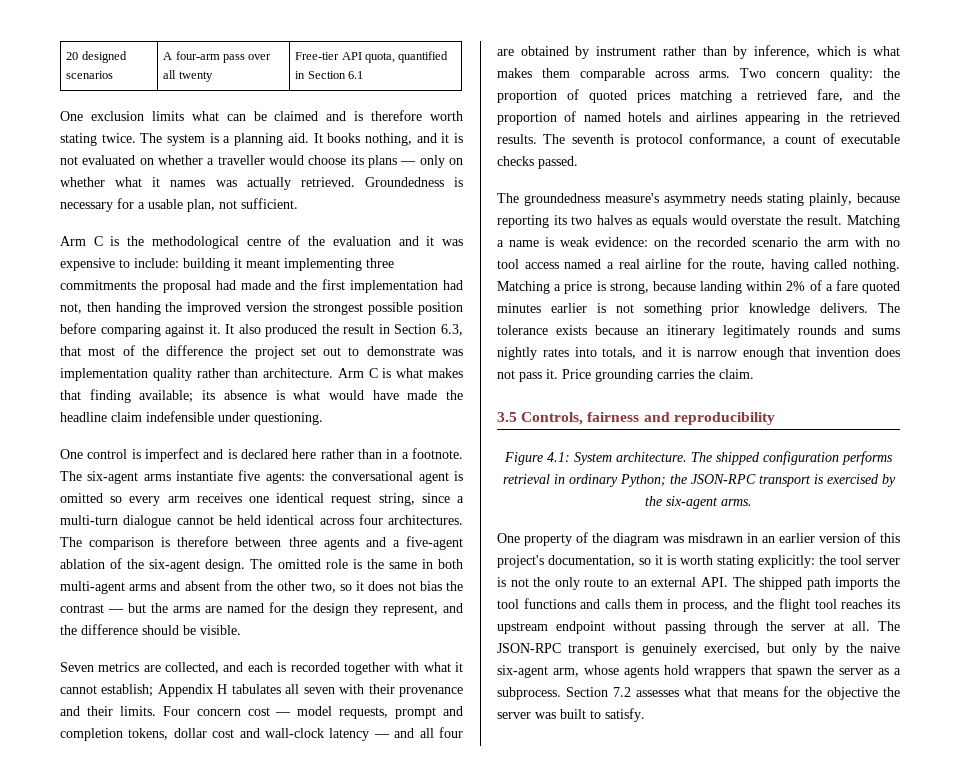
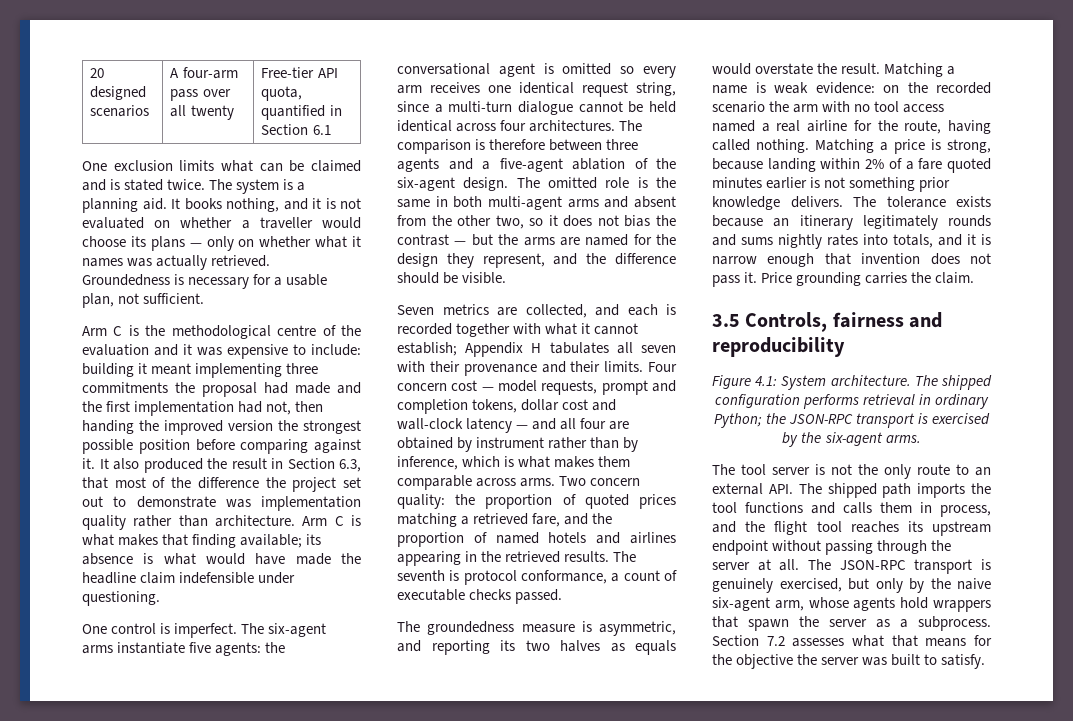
[371,110,463,121] [60,133,97,146] therefore worth stating -> [124,179,164,191] stated
[145,448,463,462] imperfect and is declared here rather than in a footnote. -> [174,623,238,638] imperfect.
[605,193,900,206] measure's asymmetry needs stating plainly, because -> [521,621,676,636] [397,640,421,652] measure is asymmetric, and
[497,532,900,546] [497,555,836,568] One property of the diagram was misdrawn in an earlier version of this project's documentation, so it is worth stating explicitly: the -> [712,464,735,475] The

